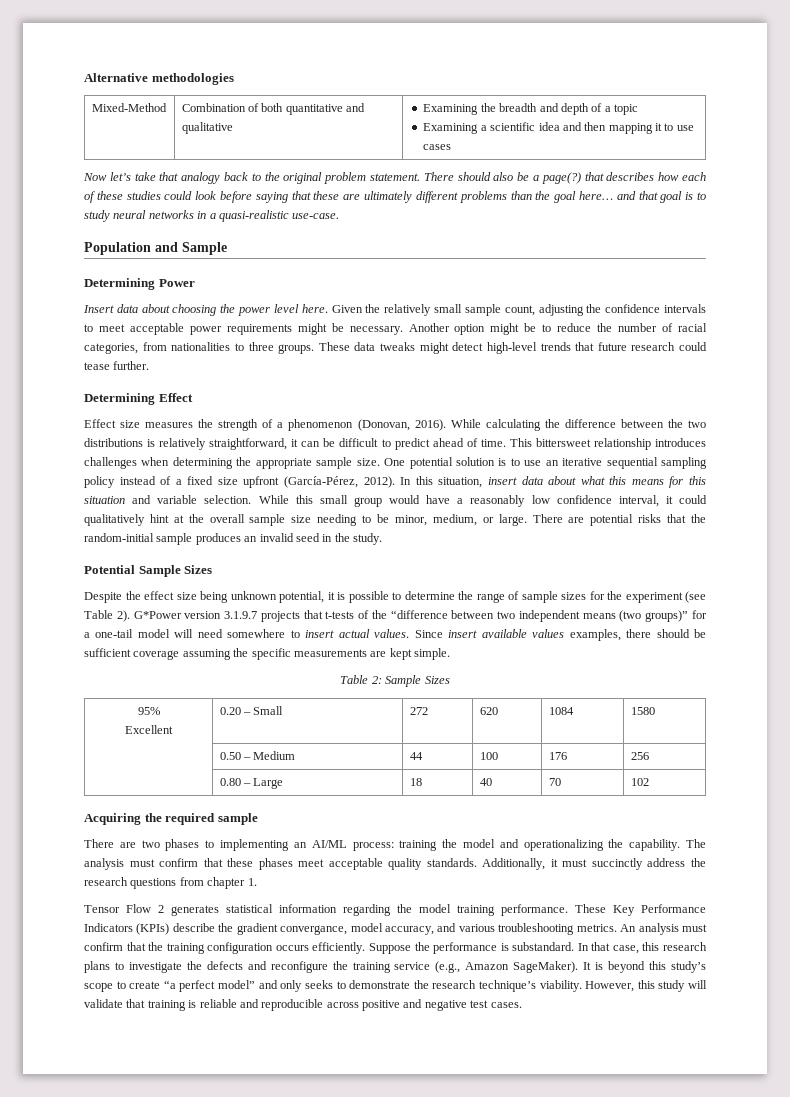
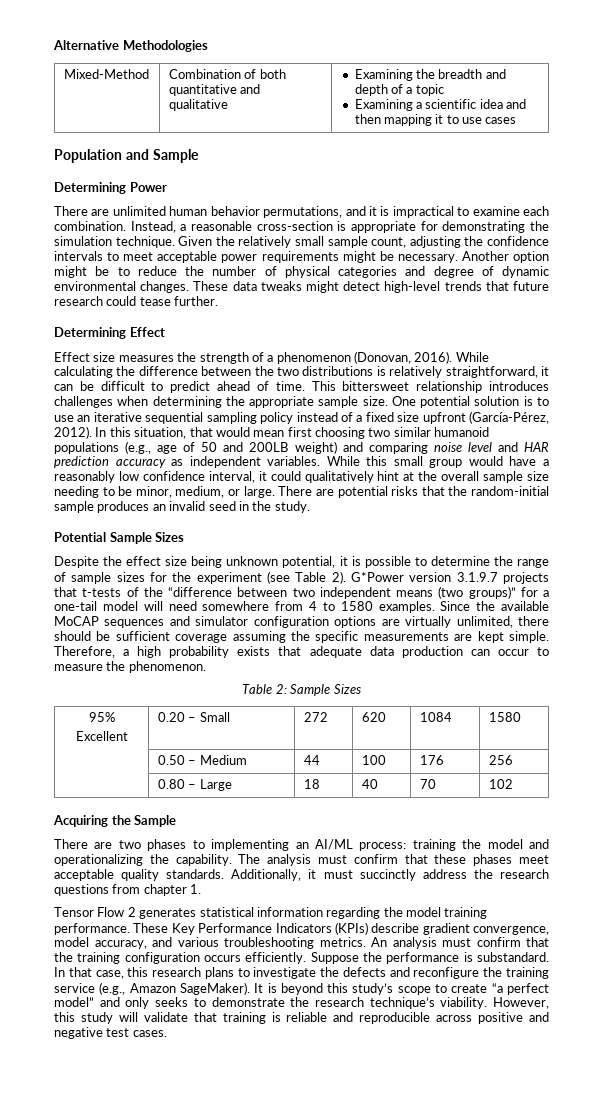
[151,73,234,85] methodologies -> [122,40,208,52] Methodologies
[83,172,706,184] [84,191,706,203] [84,210,340,222] // Now let’s take that analogy back to the original problem statement. There should also be a page(?) that describes how each of these studies could look before saying that these are ultimately different problems than the goal here… and that goal is to study neural networks in a quasi-realistic use-case. -> (517, 120) none
[83,304,328,316] Insert data about choosing the power level here. -> [54,206,550,218] [54,221,549,233] [54,236,175,248] There are unlimited human behavior permutations, and it is impractical to examine each combination. Instead, a reasonable cross-section is appropriate for demonstrating the simulation technique.
[678,323,708,332] [84,342,315,354] racial categories, from nationalities to three groups. -> [284,266,549,278] [54,281,190,293] physical categories and degree of dynamic environmental changes.
[487,476,706,488] [84,495,252,504] insert data about what this means for this situation and variable selection. -> [189,427,490,439] [54,441,549,454] [54,456,321,468] that would mean first choosing two similar humanoid populations (e.g., age of 50 and 200LB weight) and comparing noise level and HAR prediction accuracy as independent variables.
[290,629,621,641] to insert actual values. Since insert available values examples, -> [275,601,549,613] [54,616,513,628] from 4 to 1580 examples. Since the available MoCAP sequences and simulator configuration options are virtually unlimited,
(450, 654) none -> [54,646,549,658] [54,661,206,673] Therefore, a high probability exists that adequate data production can occur to measure the phenomenon.
[165,813,258,825] required sample -> [134,815,177,827] Sample
[218,923,348,935] the gradient convergance, -> [422,923,549,935] gradient convergence,

